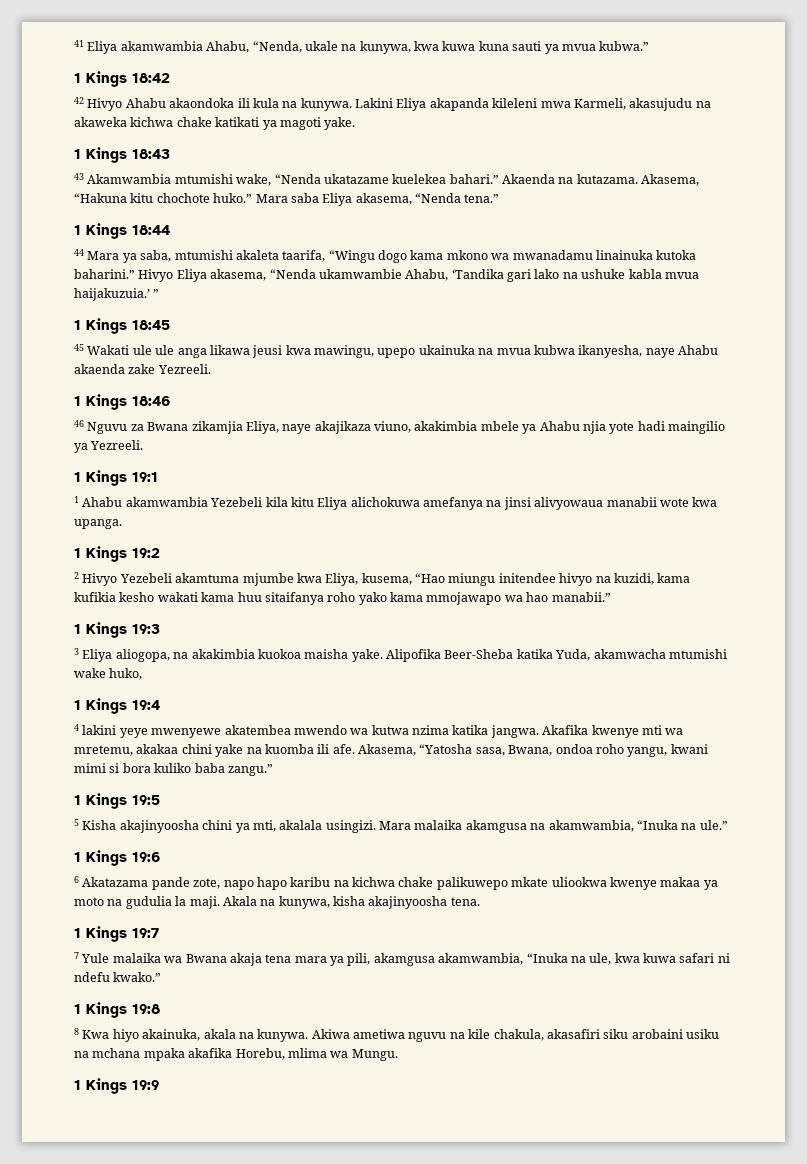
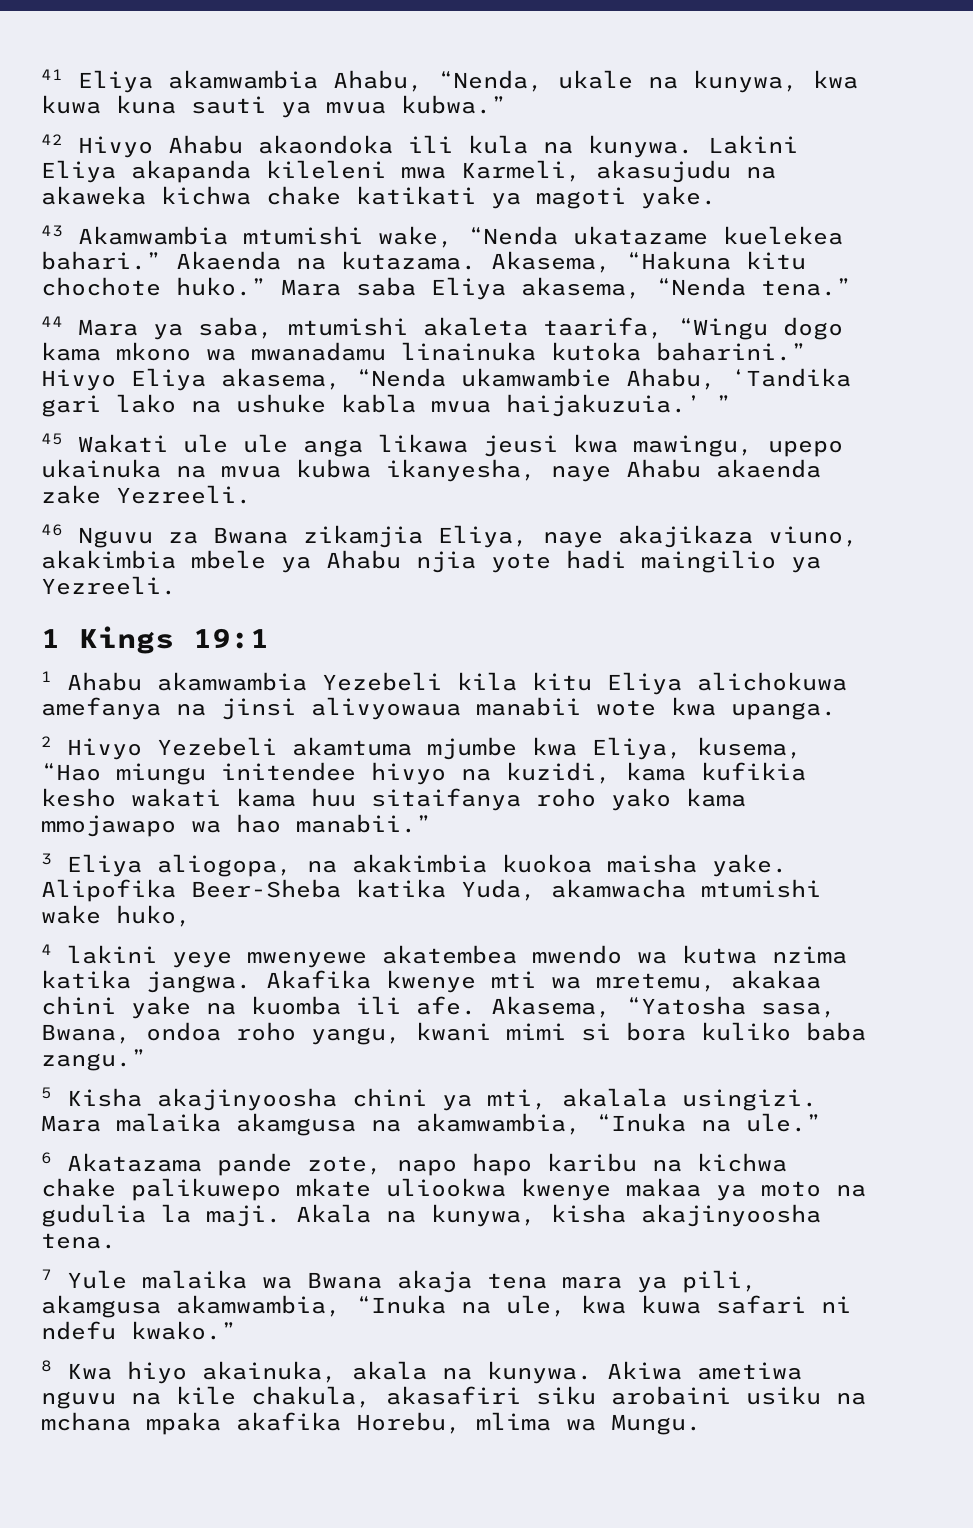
[74,71,170,87] // 1 Kings 18:42 -> (506, 104) none
[74,147,170,163] // 1 Kings 18:43 -> (716, 197) none
[74,223,170,239] // 1 Kings 18:44 -> (851, 287) none
[74,318,170,334] // 1 Kings 18:45 -> (731, 403) none
[74,394,170,410] // 1 Kings 18:46 -> (251, 494) none
[74,546,160,562] // 1 Kings 19:2 -> (836, 711) none
[74,622,160,638] // 1 Kings 19:3 -> (431, 823) none
[74,698,160,714] // 1 Kings 19:4 -> (191, 916) none
[74,793,160,809] // 1 Kings 19:5 -> (146, 1060) none
[74,850,160,866] // 1 Kings 19:6 -> (821, 1122) none
[74,926,159,942] // 1 Kings 19:7 -> (116, 1241) none
[74,1002,160,1018] // 1 Kings 19:8 -> (236, 1330) none
[74,1078,159,1094] // 1 Kings 19:9 -> (701, 1424) none

